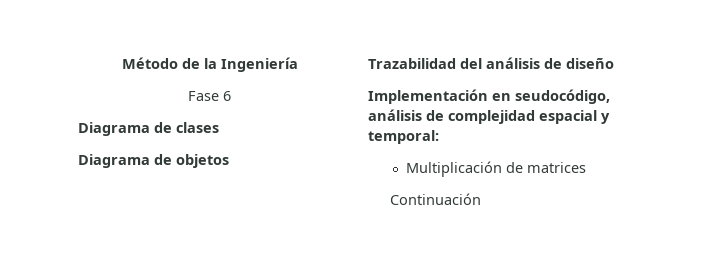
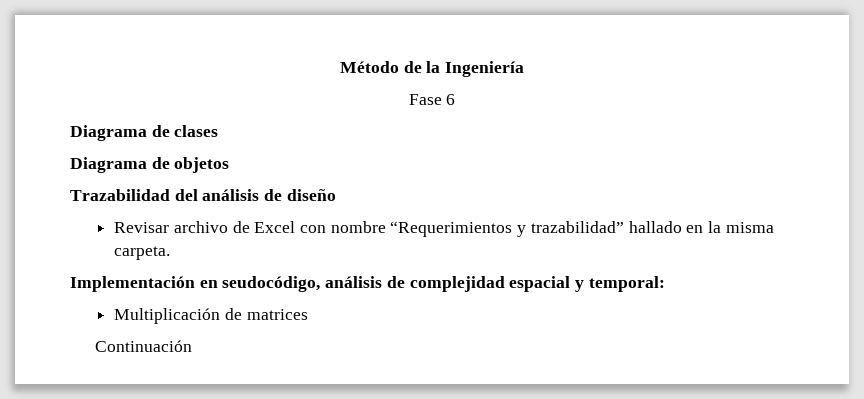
(614, 63) none -> [114,221,774,237] [114,246,171,260] // Revisar archivo de Excel con nombre “Requerimientos y trazabilidad” hallado en la misma carpeta.

